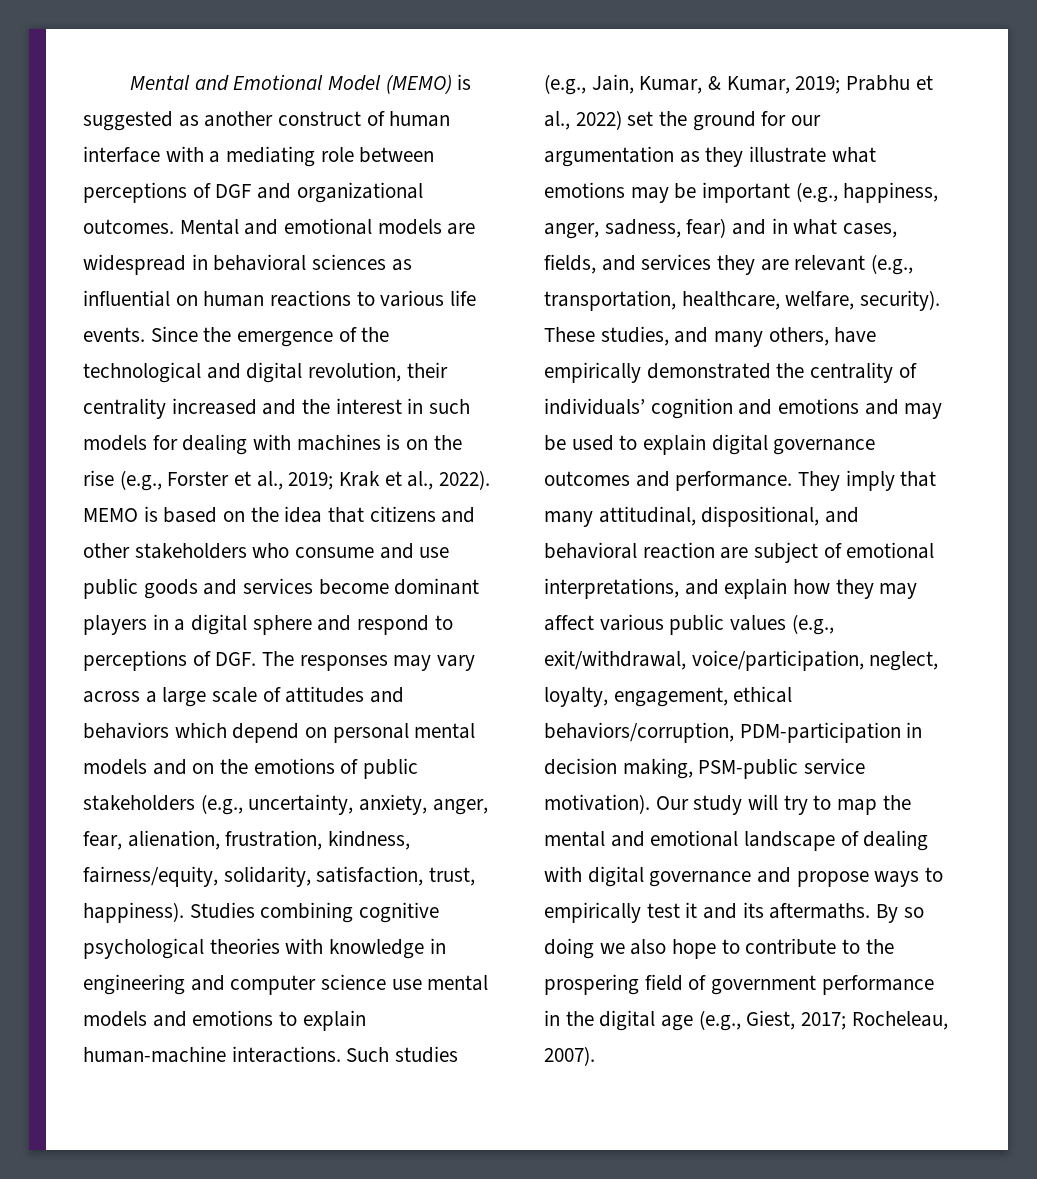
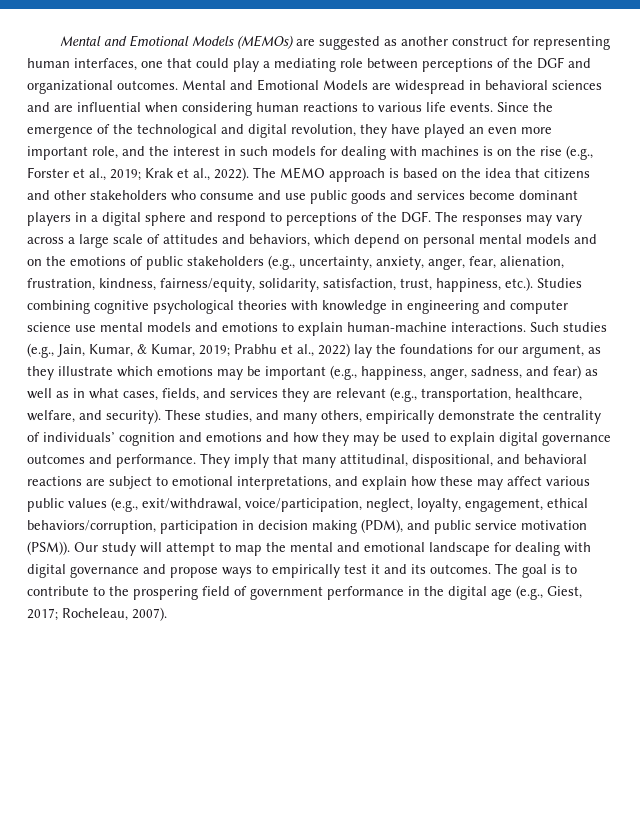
[130,74,472,94] Mental and Emotional Model (MEMO) is -> [60,35,316,49] Mental and Emotional Models (MEMOs) are
[366,111,451,127] [83,146,204,163] of human interface with -> [512,36,611,50] [27,58,259,72] for representing human interfaces, one that could play
(211, 190) none -> [513,58,533,68] the
[284,218,442,235] emotional models -> [257,79,368,91] Emotional Models
[391,259,412,271] [83,290,198,307] as influential on -> [27,102,252,116] and are influential when considering
[406,362,448,378] [83,398,257,419] their centrality increased -> [360,124,552,138] [27,146,118,160] they have played an even more important role,
[83,508,138,522] MEMO -> [253,167,385,182] The MEMO approach
(211, 658) none -> [377,212,397,222] the
[83,722,169,739] behaviors -> [249,234,310,247] behaviors,
[83,902,184,923] happiness). -> [436,277,533,292] happiness, etc.).
[627,111,756,131] set the ground -> [354,344,473,358] lay the foundations
[544,146,674,167] argumentation -> [522,344,584,358] argument,
[831,147,876,163] what -> [117,366,153,377] which
[686,218,767,238] fear) and -> [526,365,598,379] [27,388,69,399] and fear) as well as
(855, 300) none -> [79,410,102,420] and
[834,327,877,343] [544,362,771,383] have empirically demonstrated -> [366,410,515,424] empirically demonstrate
(899, 407) none -> [293,432,349,446] how they
[642,542,715,559] reaction -> [27,476,82,486] reactions
[823,543,842,558] of -> [156,476,168,486] to
[835,579,874,599] they -> [440,476,473,486] these
[739,722,901,743] PDM-participation -> [160,520,238,534] participation
[622,758,866,779] [544,794,650,814] making, PSM-public service motivation). -> [312,519,587,534] [27,541,70,555] making (PDM), and public service motivation (PSM)).
[783,795,808,815] try -> [166,542,215,556] attempt
[840,831,859,846] of -> [494,542,511,552] for
[769,903,924,923] [544,938,717,959] aftermaths. By so doing we also hope -> [430,563,561,578] outcomes. The goal is

